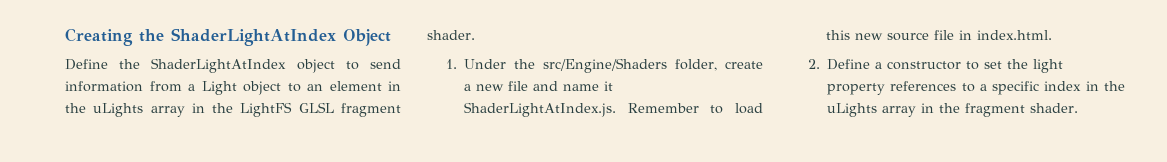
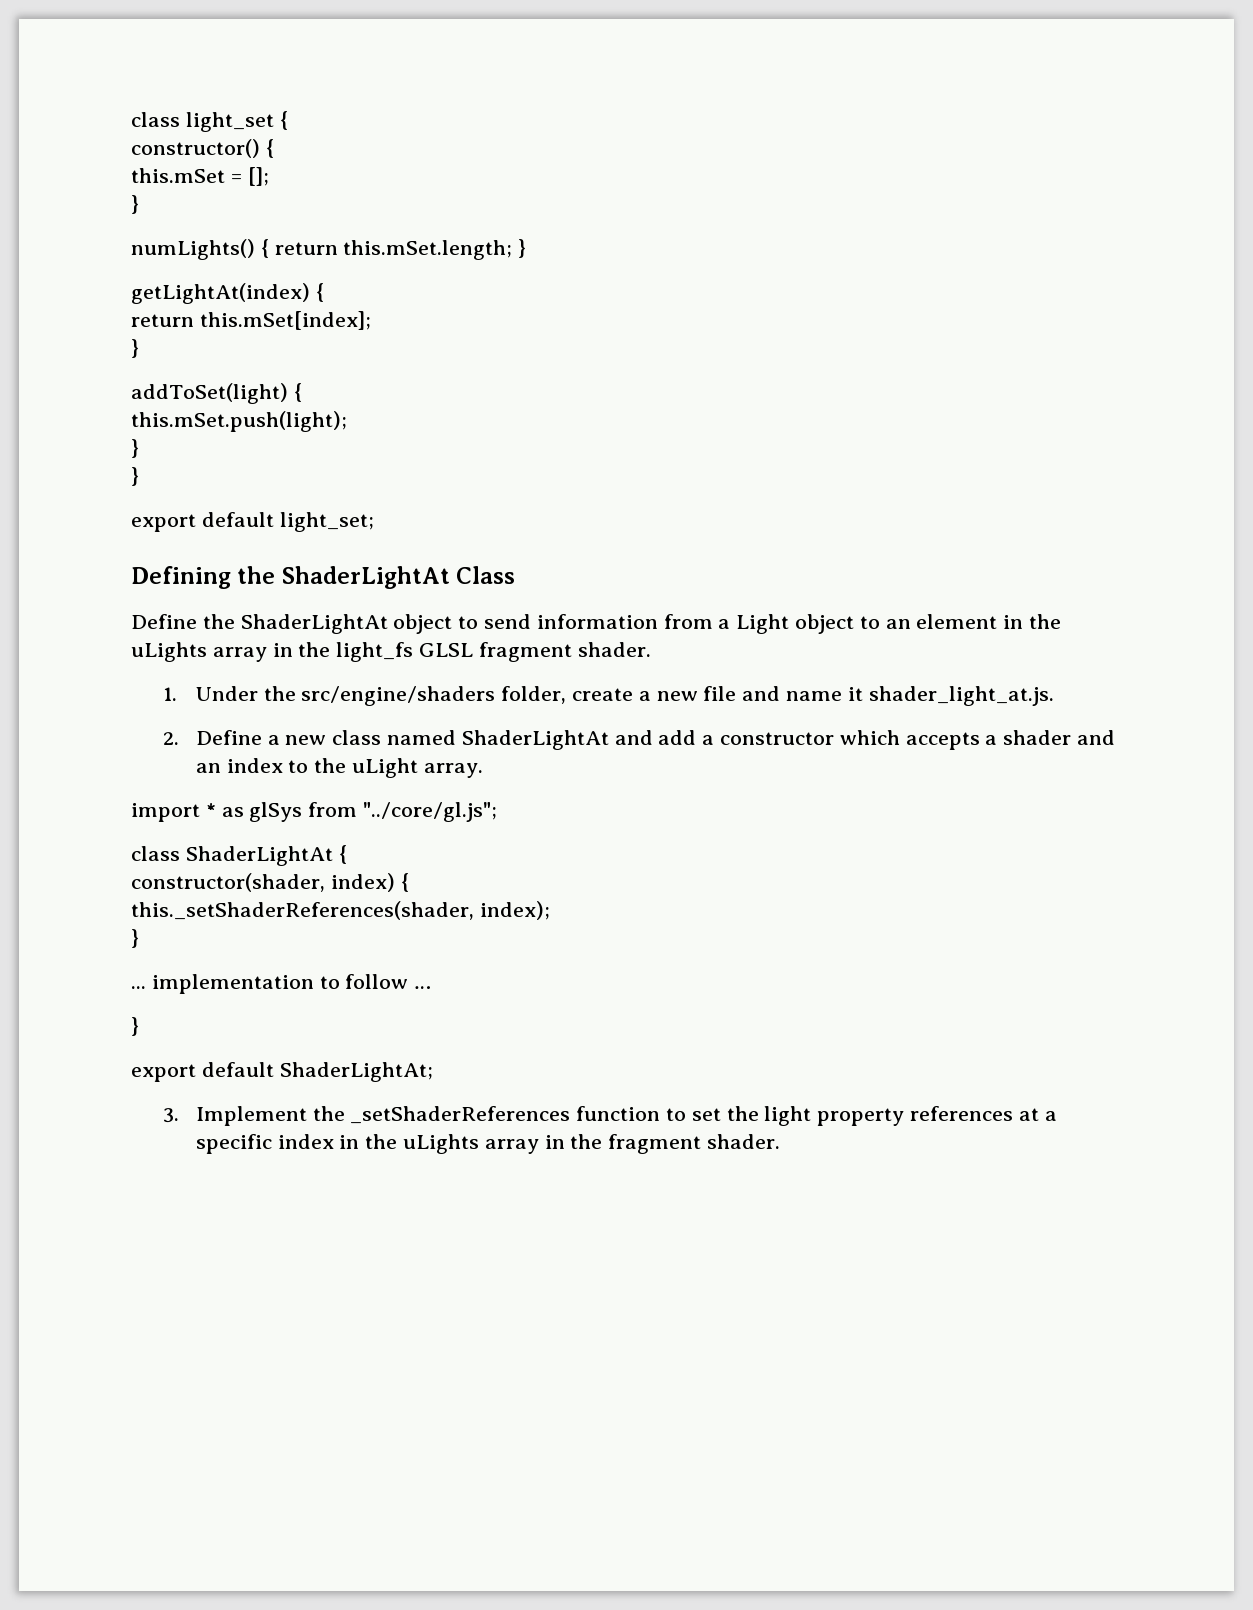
[65,28,391,46] Creating the ShaderLightAtIndex Object -> [131,111,288,132] [131,139,274,158] [131,167,269,186] [131,195,139,214] [131,239,527,260] [131,283,324,304] [131,311,371,330] [131,339,139,358] [131,383,302,404] [131,411,347,432] [131,439,139,458] [131,467,139,486] [131,512,374,532] [131,566,516,589] class light_set { // constructor() { // this.mSet = []; // } // numLights() { return this.mSet.length; } // getLightAt(index) { // return this.mSet[index]; // } // addToSet(light) { // this.mSet.push(light); // } // } // export default light_set; // Defining the ShaderLightAt Class
[151,58,287,73] ShaderLightAtIndex -> [240,614,388,634] ShaderLightAt
[240,102,293,117] LightFS -> [336,642,414,662] light_fs
[543,58,668,73] src/Engine/Shaders -> [301,686,496,706] src/engine/shaders
[464,102,763,117] [826,30,1053,41] [807,59,961,70] ShaderLightAtIndex.js. Remember to load this new source file in index.html. // 2. Define a constructor -> [868,686,1054,706] [163,730,1115,750] [195,758,483,778] [131,802,498,822] [131,845,347,866] [131,873,409,892] [131,901,550,920] [131,929,139,948] [131,974,432,994] [131,1017,139,1036] [131,1062,433,1082] [163,1106,661,1126] shader_light_at.js. // 2. Define a new class named ShaderLightAt and add a constructor which accepts a shader and an index to the uLight array. // import * as glSys from "../core/gl.js"; // class ShaderLightAt { // constructor(shader, index) { // this._setShaderReferences(shader, index); // } // ... implementation to follow … // } // export default ShaderLightAt; // 3. Implement the _setShaderReferences function
[961,83,975,92] to -> [1018,1108,1039,1121] at

